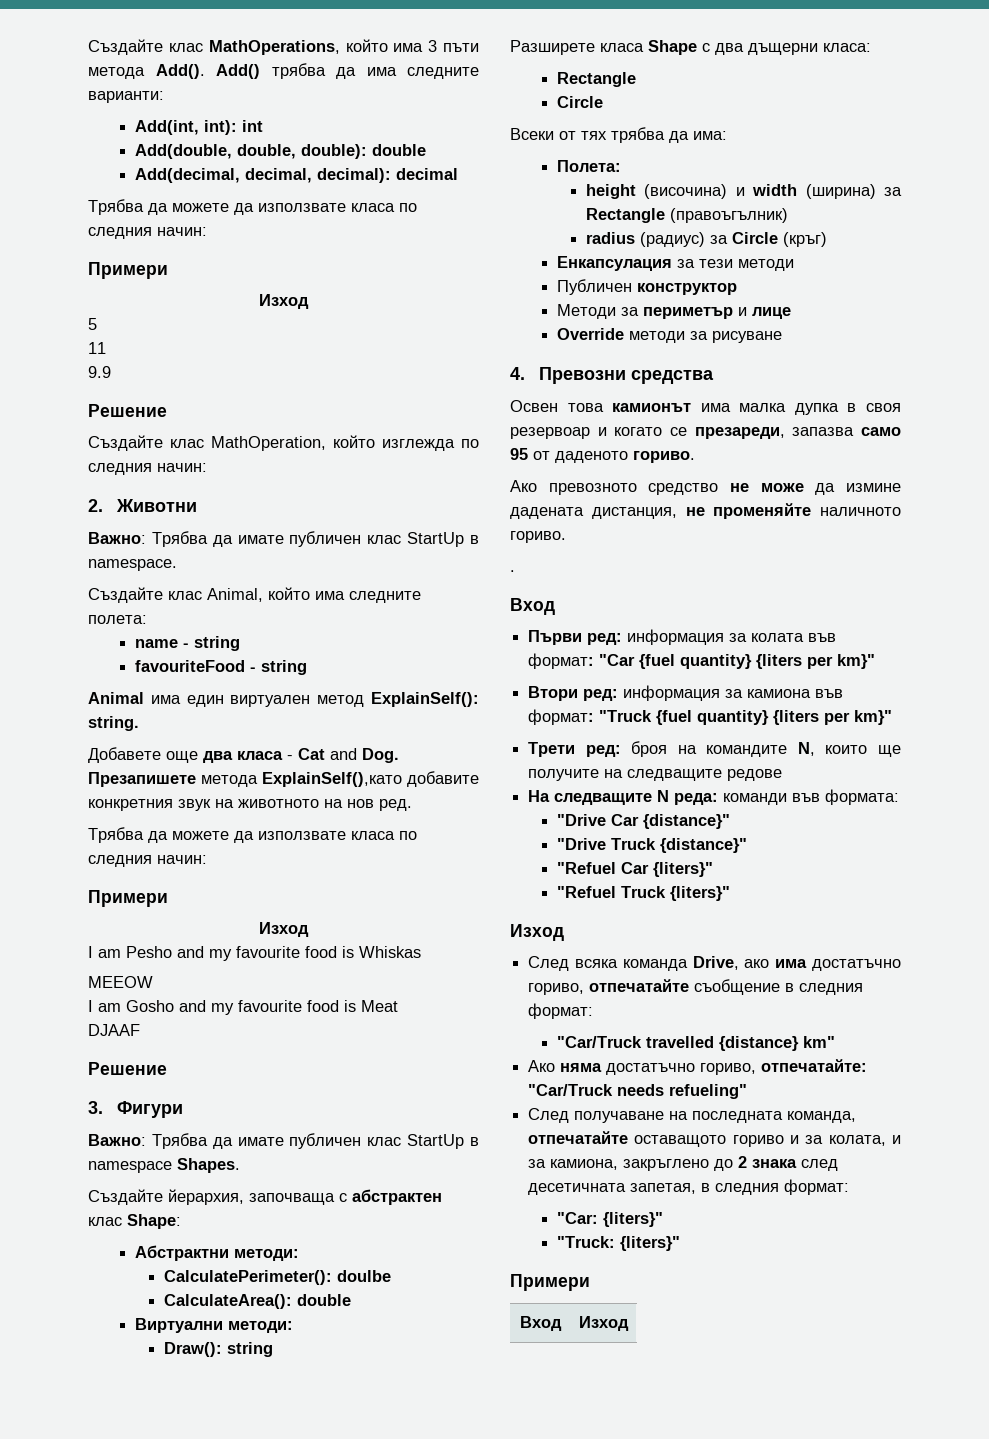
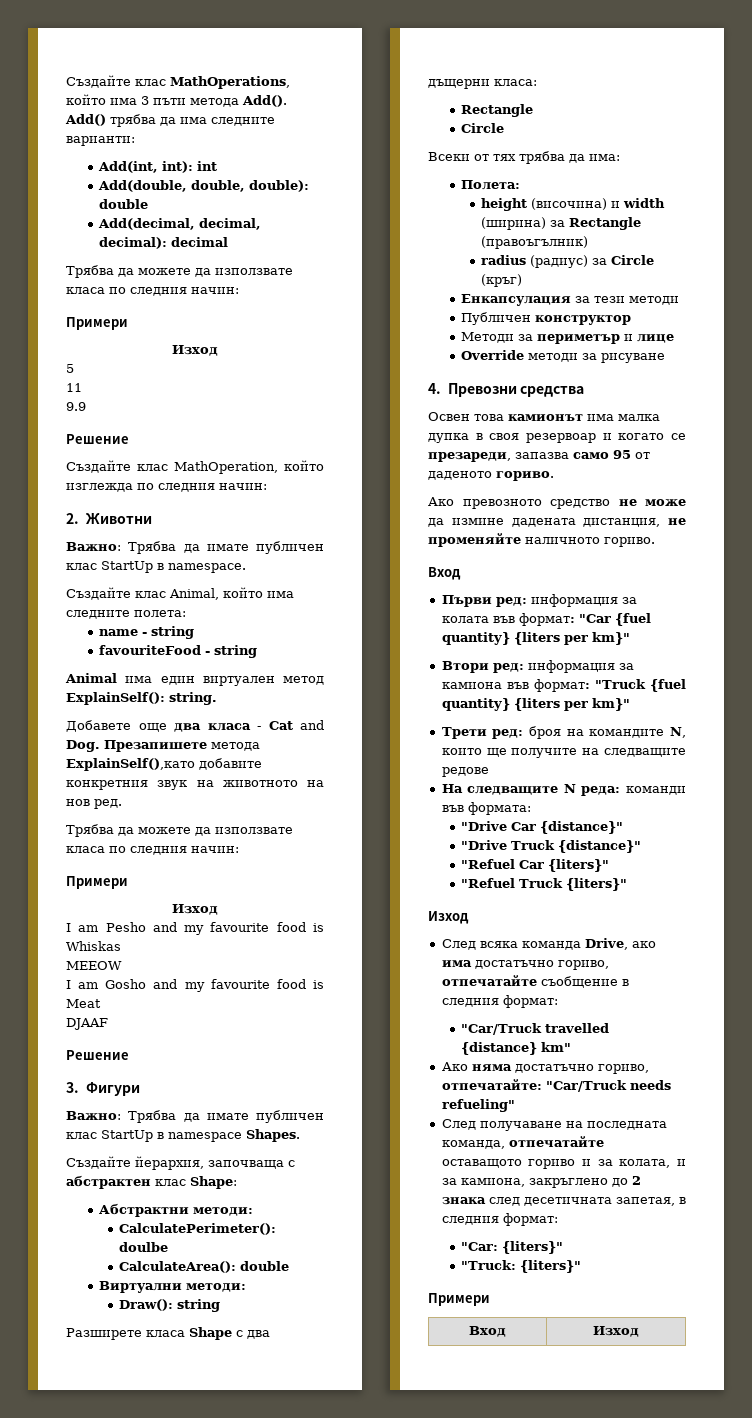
[510,570,515,572] // . -> (655, 542) none

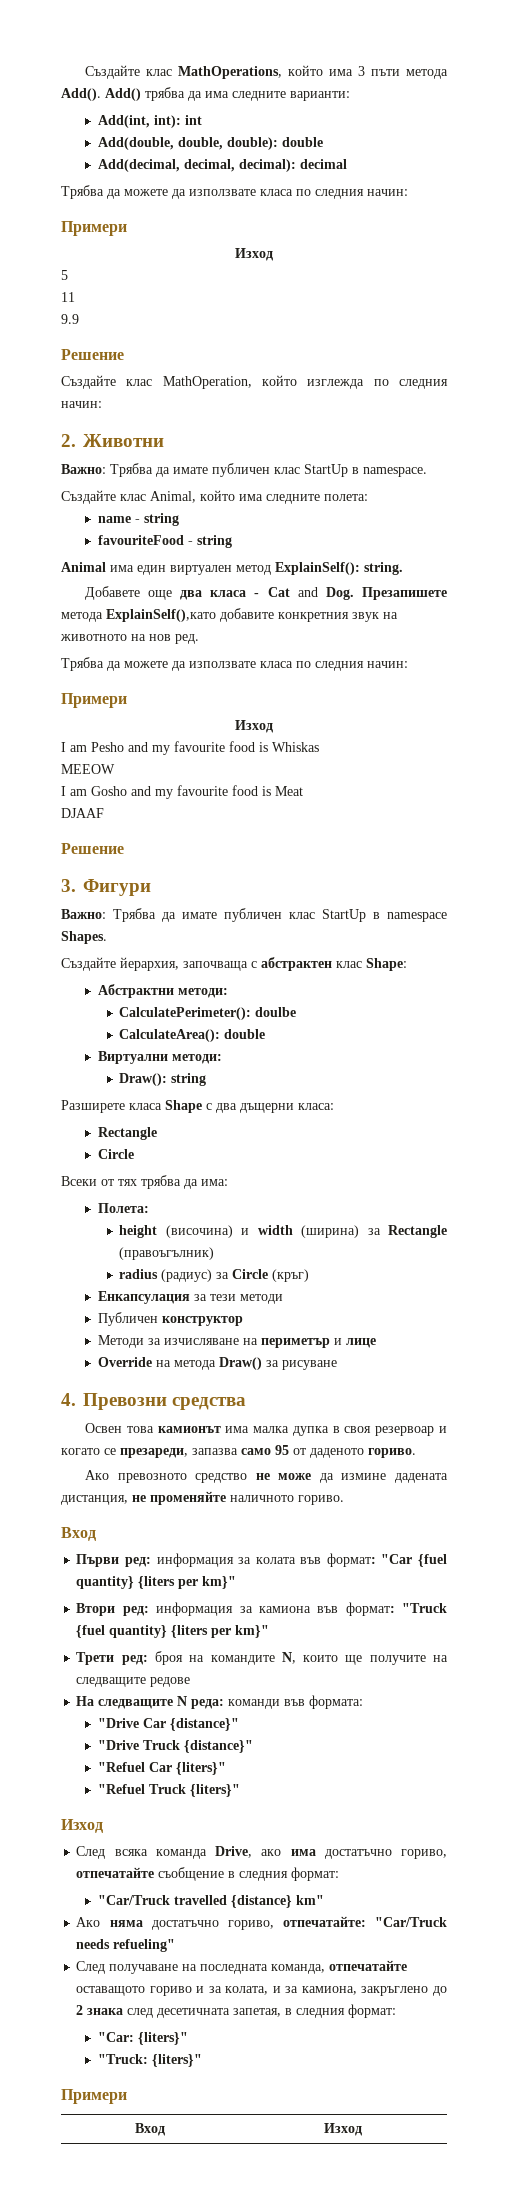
(534, 337) none -> [163,1338,258,1345] изчисляване на
[528,353,579,362] методи -> [155,1357,262,1370] на метода Draw()

